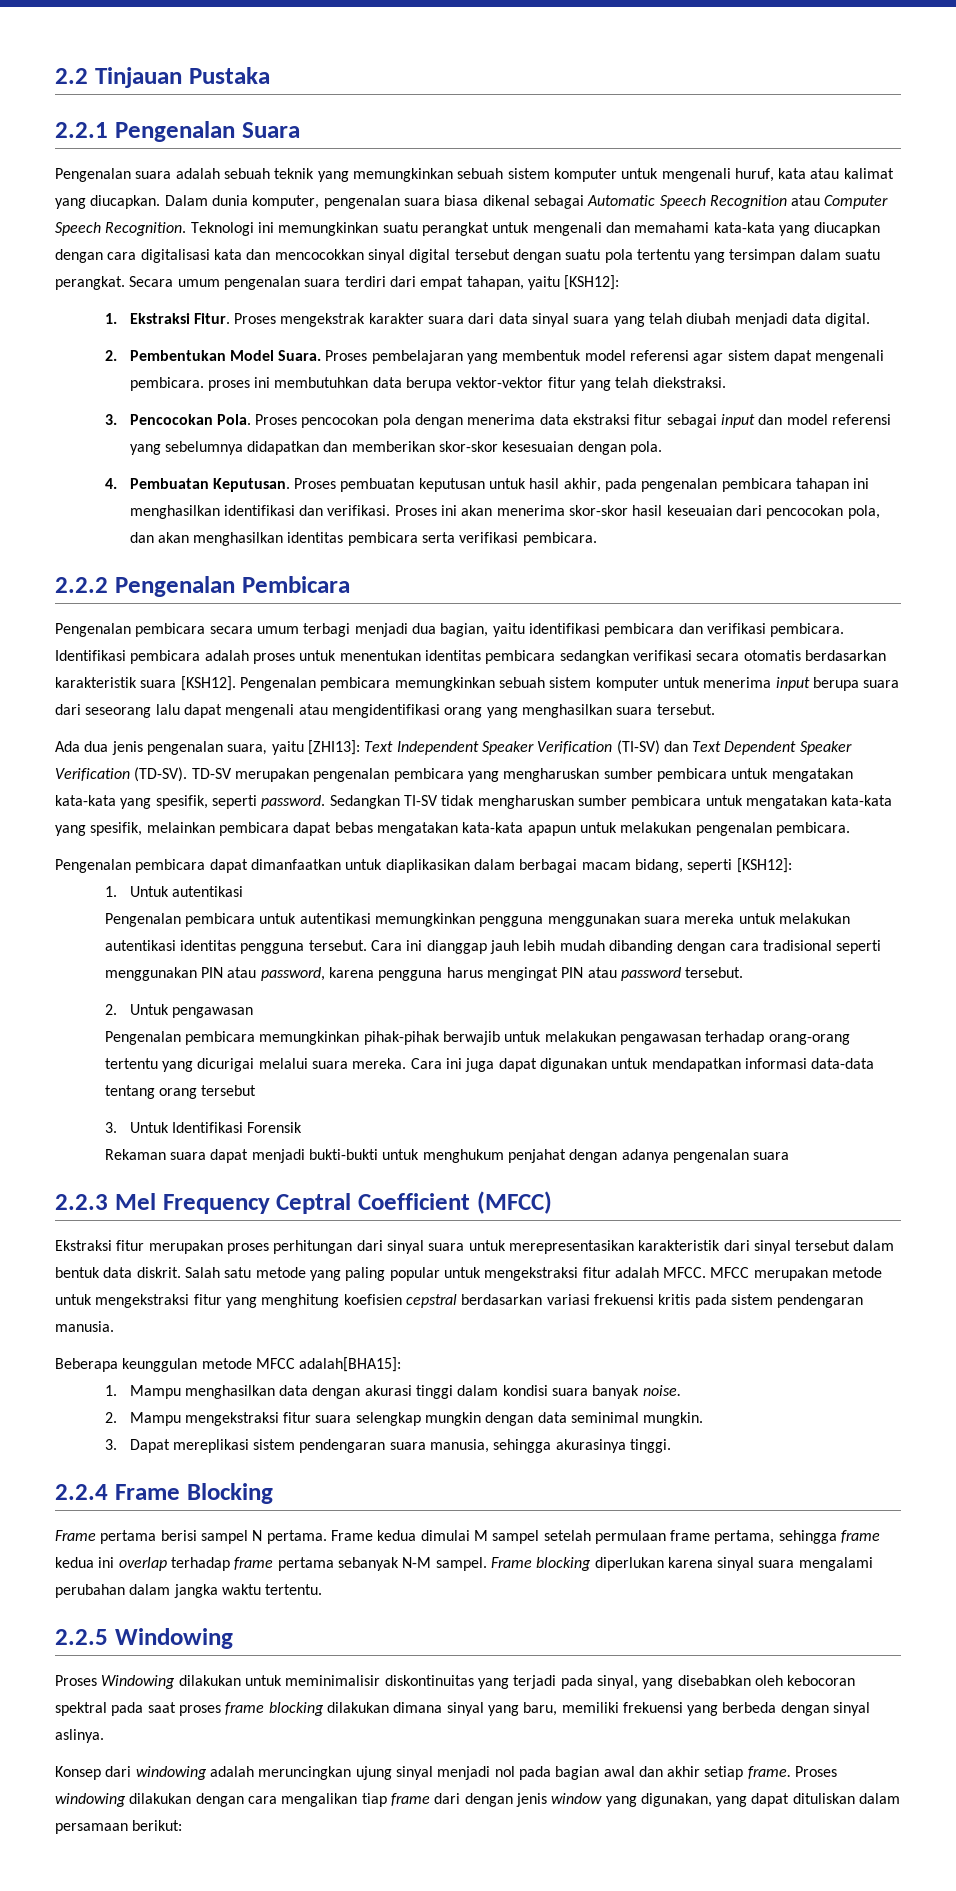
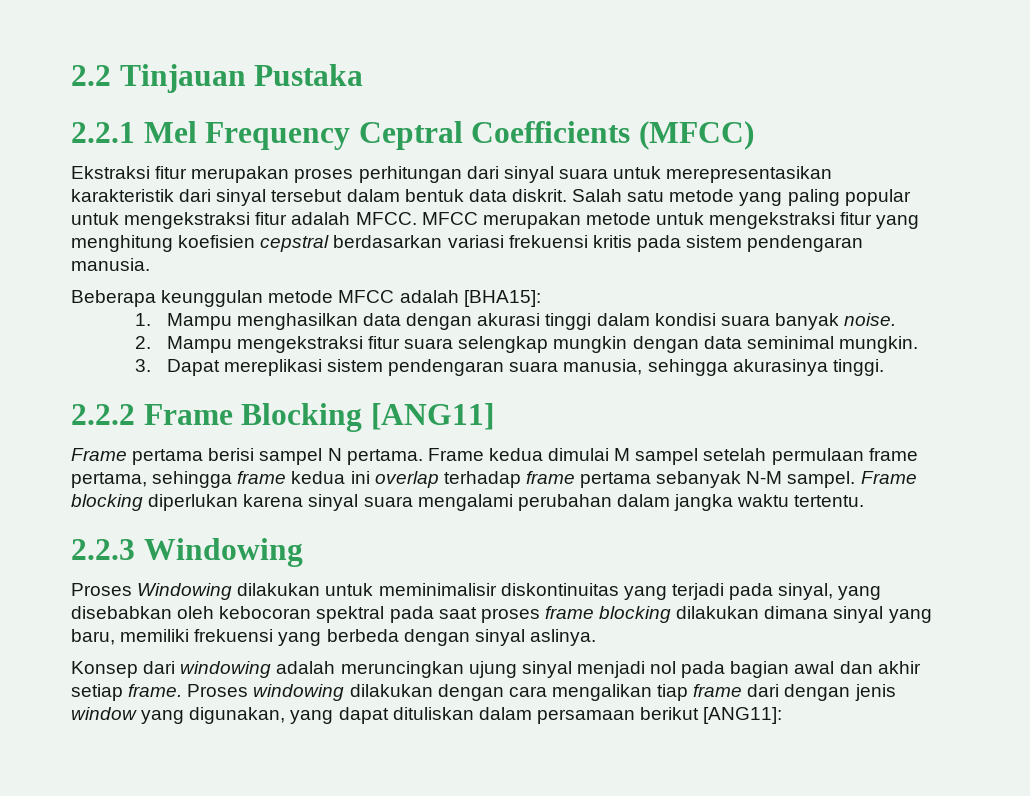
[114,121,300,142] [55,168,894,182] [55,195,889,209] [55,222,881,236] [55,249,881,263] [55,275,620,290] [104,313,871,327] [104,350,885,364] [129,377,726,391] [104,414,892,428] [129,441,663,455] [104,478,870,492] [129,505,880,519] [129,532,597,546] [55,576,350,597] [55,623,845,637] [55,650,886,664] [55,676,900,691] [55,704,715,718] [55,740,852,755] [55,767,853,782] [55,795,893,809] [55,822,850,836] [55,858,792,873] [104,886,243,897] [104,913,850,927] [104,940,882,954] [104,967,744,981] [104,1004,253,1018] [104,1031,850,1045] [104,1058,875,1072] [104,1085,257,1099] [104,1122,303,1133] [104,1149,790,1163] [55,1194,108,1210] Pengenalan Suara // Pengenalan suara adalah sebuah teknik yang memungkinkan sebuah sistem komputer untuk mengenali huruf, kata atau kalimat yang diucapkan. Dalam dunia komputer, pengenalan suara biasa dikenal sebagai Automatic Speech Recognition atau Computer Speech Recognition. Teknologi ini memungkinkan suatu perangkat untuk mengenali dan memahami kata-kata yang diucapkan dengan cara digitalisasi kata dan mencocokkan sinyal digital tersebut dengan suatu pola tertentu yang tersimpan dalam suatu perangkat. Secara umum pengenalan suara terdiri dari empat tahapan, yaitu [KSH12]: // 1. Ekstraksi Fitur. Proses mengekstrak karakter suara dari data sinyal suara yang telah diubah menjadi data digital. // 2. Pembentukan Model Suara. Proses pembelajaran yang membentuk model referensi agar sistem dapat mengenali pembicara. proses ini membutuhkan data berupa vektor-vektor fitur yang telah diekstraksi. // 3. Pencocokan Pola. Proses pencocokan pola dengan menerima data ekstraksi fitur sebagai input dan model referensi yang sebelumnya didapatkan dan memberikan skor-skor kesesuaian dengan pola. // 4. Pembuatan Keputusan. Proses pembuatan keputusan untuk hasil akhir, pada pengenalan pembicara tahapan ini menghasilkan identifikasi dan verifikasi. Proses ini akan menerima skor-skor hasil keseuaian dari pencocokan pola, dan akan menghasilkan identitas pembicara serta verifikasi pembicara. // 2.2.2 Pengenalan Pembicara // Pengenalan pembicara secara umum terbagi menjadi dua bagian, yaitu identifikasi pembicara dan verifikasi pembicara. Identifikasi pembicara adalah proses untuk menentukan identitas pembicara sedangkan verifikasi secara otomatis berdasarkan karakteristik suara [KSH12]. Pengenalan pembicara memungkinkan sebuah sistem komputer untuk menerima input berupa suara dari seseorang lalu dapat mengenali atau mengidentifikasi orang yang menghasilkan suara tersebut. // Ada dua jenis pengenalan suara, yaitu [ZHI13]: Text Independent Speaker Verification (TI-SV) dan Text Dependent Speaker Verification (TD-SV). TD-SV merupakan pengenalan pembicara yang mengharuskan sumber pembicara untuk mengatakan kata-kata yang spesifik, seperti password. Sedangkan TI-SV tidak mengharuskan sumber pembicara untuk mengatakan kata-kata yang spesifik, melainkan pembicara dapat bebas mengatakan kata-kata apapun untuk melakukan pengenalan pembicara. // Pengenalan pembicara dapat dimanfaatkan untuk diaplikasikan dalam berbagai macam bidang, seperti [KSH12]: // 1. Untuk autentikasi // Pengenalan pembicara untuk autentikasi memungkinkan pengguna menggunakan suara mereka untuk melakukan autentikasi identitas pengguna tersebut. Cara ini dianggap jauh lebih mudah dibanding dengan cara tradisional seperti menggunakan PIN atau password, karena pengguna harus mengingat PIN atau password tersebut. // 2. Untuk pengawasan // Pengenalan pembicara memungkinkan pihak-pihak berwajib untuk melakukan pengawasan terhadap orang-orang tertentu yang dicurigai melalui suara mereka. Cara ini juga dapat digunakan untuk mendapatkan informasi data-data tentang orang tersebut // 3. Untuk Identifikasi Forensik // Rekaman suara dapat menjadi bukti-bukti untuk menghukum penjahat dengan adanya pengenalan suara // 2.2.3 -> (135, 132) none
[358,1193,470,1210] Coefficient -> [471,121,631,143] Coefficients
[299,1357,402,1372] adalah[BHA15]: -> [399,290,541,307] adalah [BHA15]:
[55,1484,108,1500] 2.2.4 -> [71,404,135,425] 2.2.2
(273, 1493) none -> [370,403,494,430] [ANG11]
[55,1629,108,1645] 2.2.5 -> [71,539,135,560] 2.2.3
[132,1820,183,1831] berikut: -> [640,707,783,724] berikut [ANG11]:

